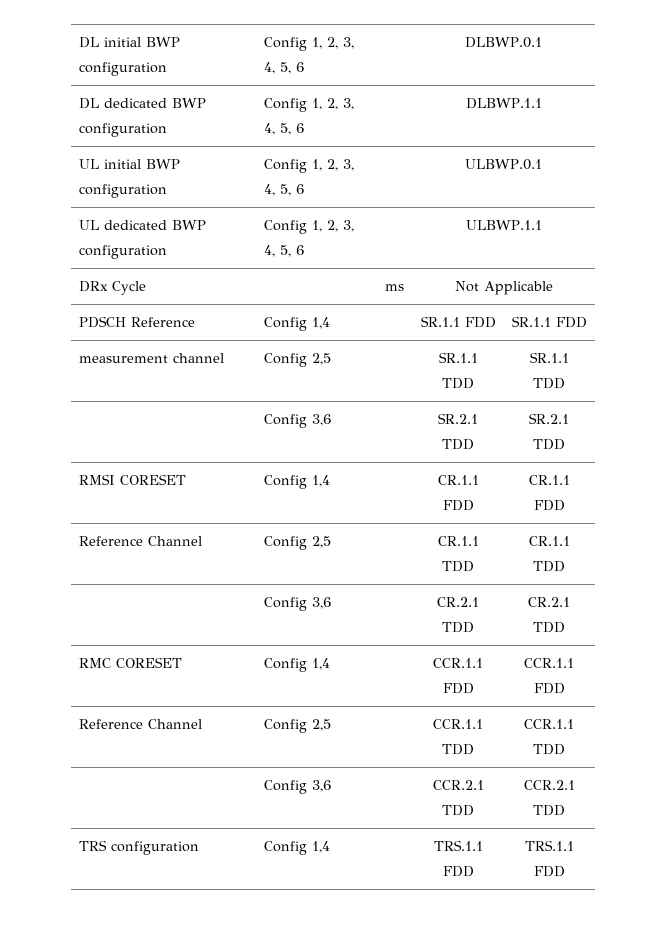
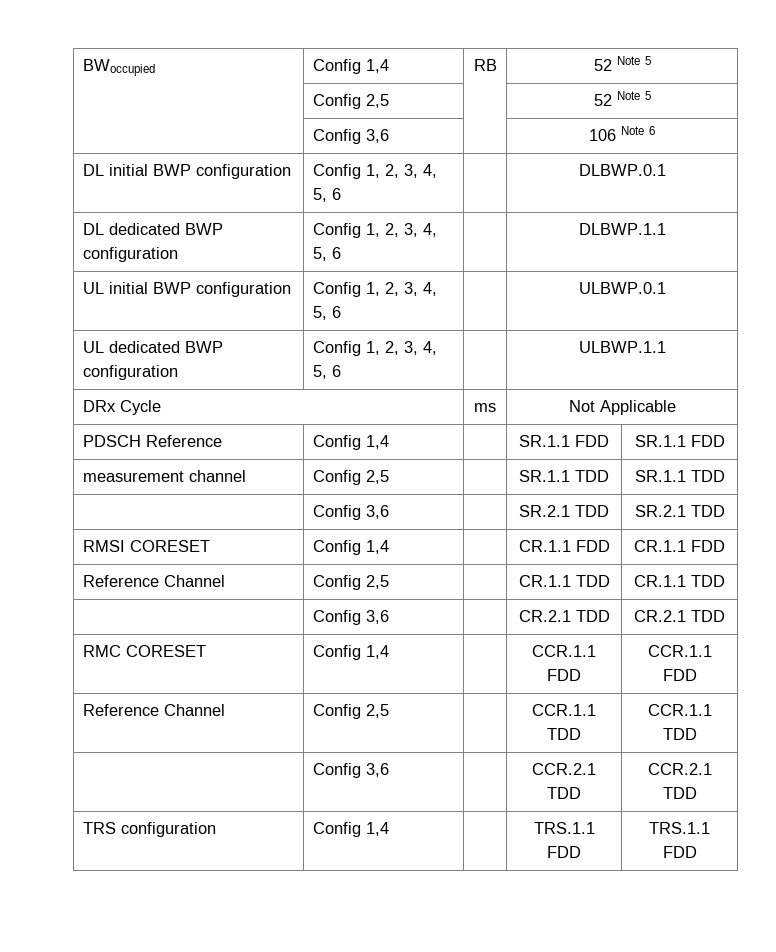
(79, 42) none -> [82,59,155,76] [312,59,389,74] [473,59,497,71] [593,56,651,71] [312,94,389,109] [593,91,651,106] [312,129,389,144] [589,126,655,141] BWoccupied | Config 1,4 | RB | 52 Note 5 // | Config 2,5 | | 52 Note 5 // | Config 3,6 | | 106 Note 6 //

